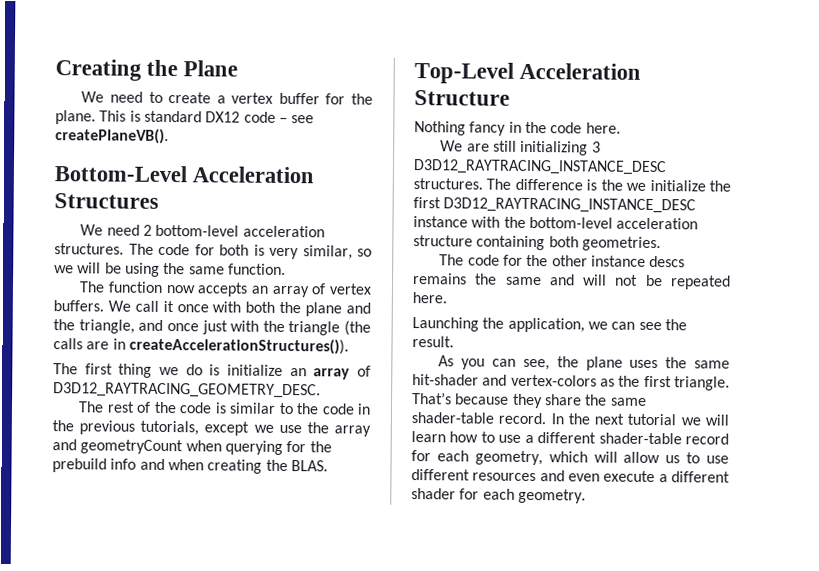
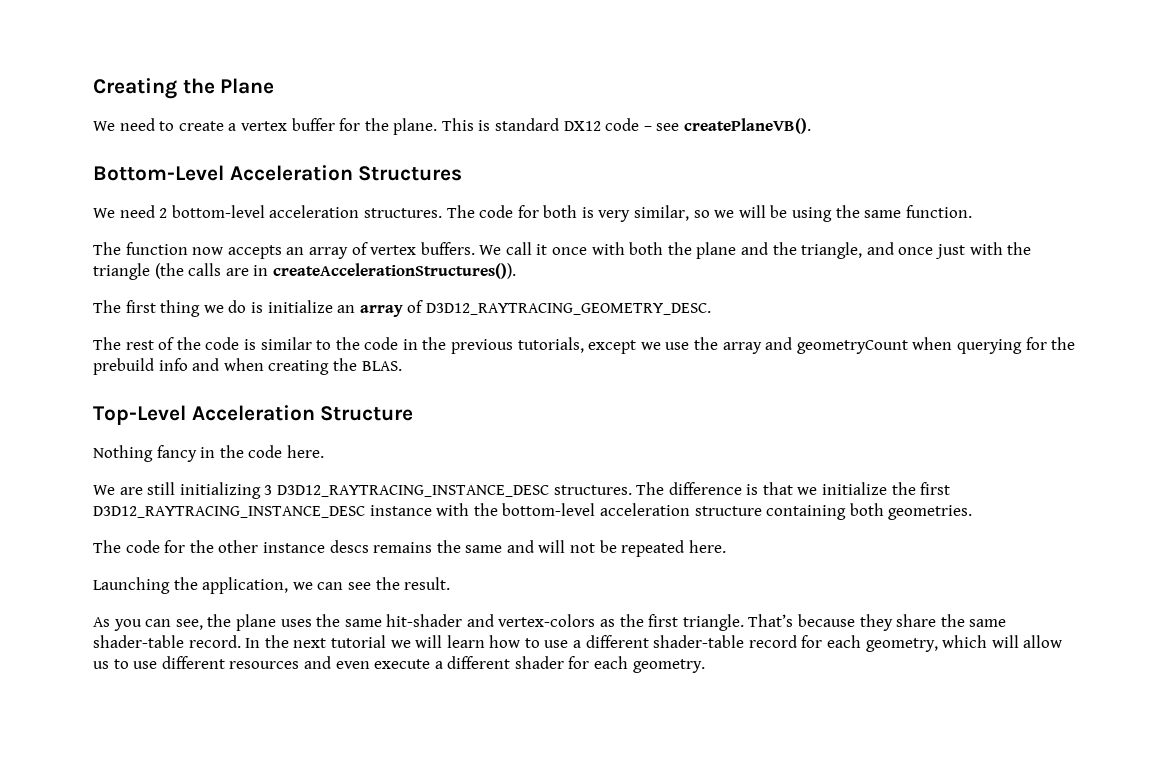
[600,179,623,191] the -> [762,482,793,495] that

